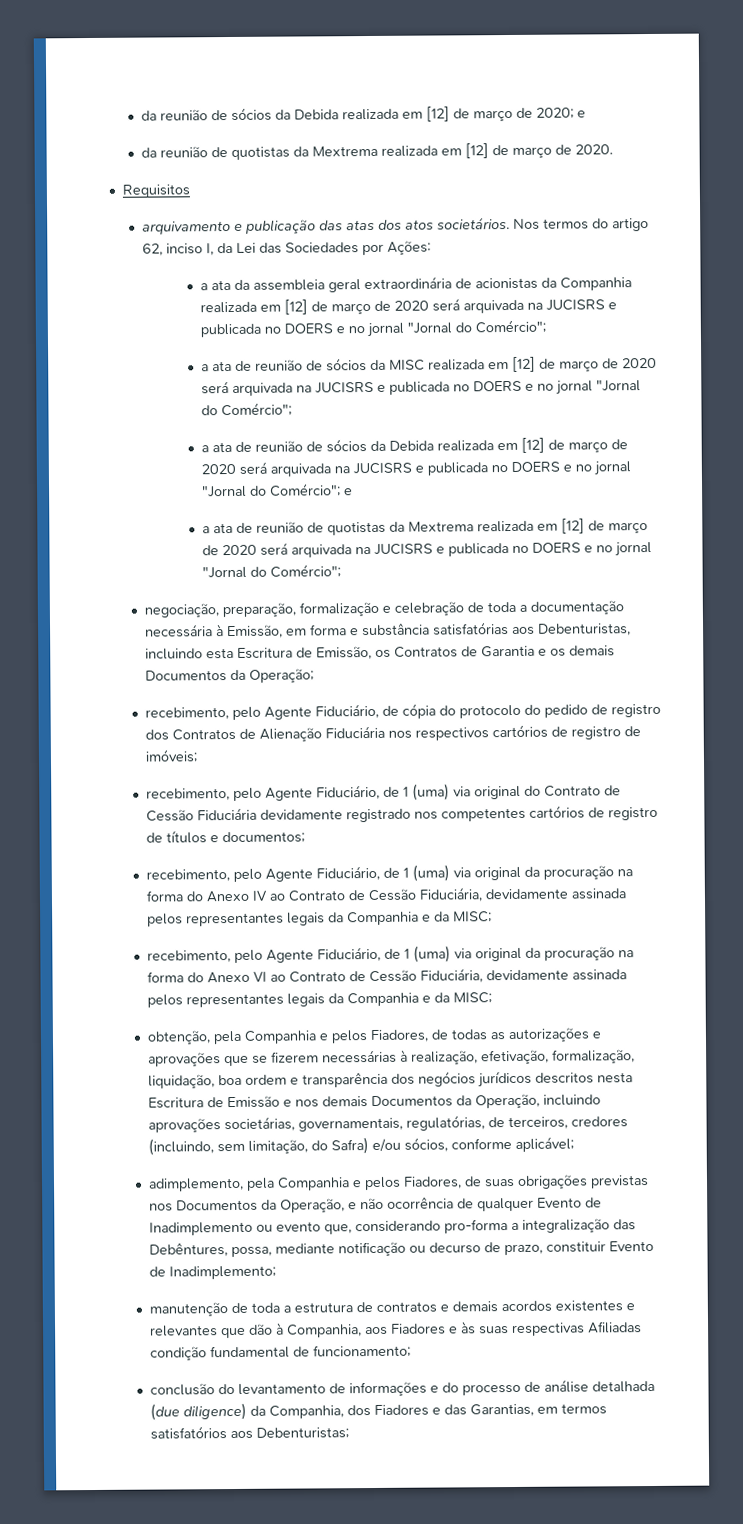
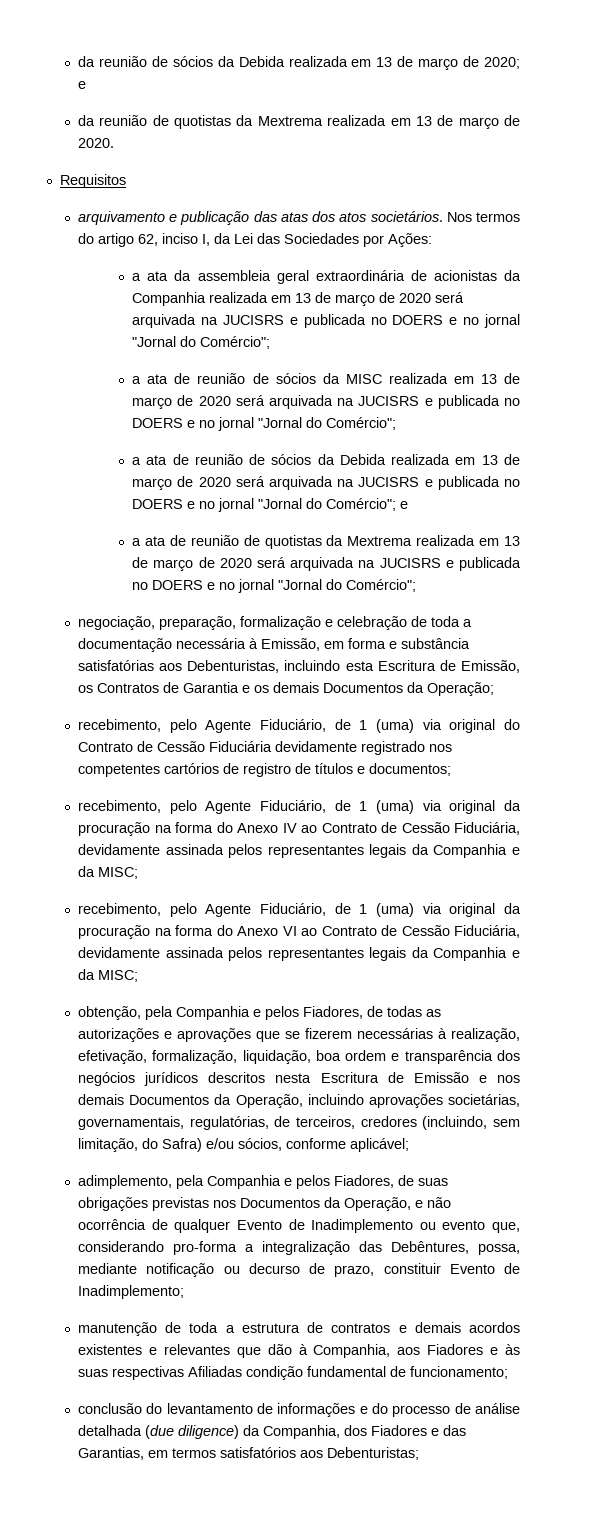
[426,106,451,122] [12] -> [376,57,393,67] 13
[465,143,490,159] [12] -> [415,116,432,126] 13
[284,299,309,315] [12] -> [295,293,312,303] 13
[512,356,537,372] [12] -> [480,374,497,384] 13
[521,437,546,453] [12] -> [481,455,498,465] 13
[561,518,586,534] [12] -> [503,536,520,546] 13
[145,703,662,720] [145,724,642,742] [145,749,198,763] // recebimento, pelo Agente Fiduciário, de cópia do protocolo do pedido de registro dos Contratos de Alienação Fiduciária nos respectivos cartórios de registro de imóveis; -> (495, 689) none

